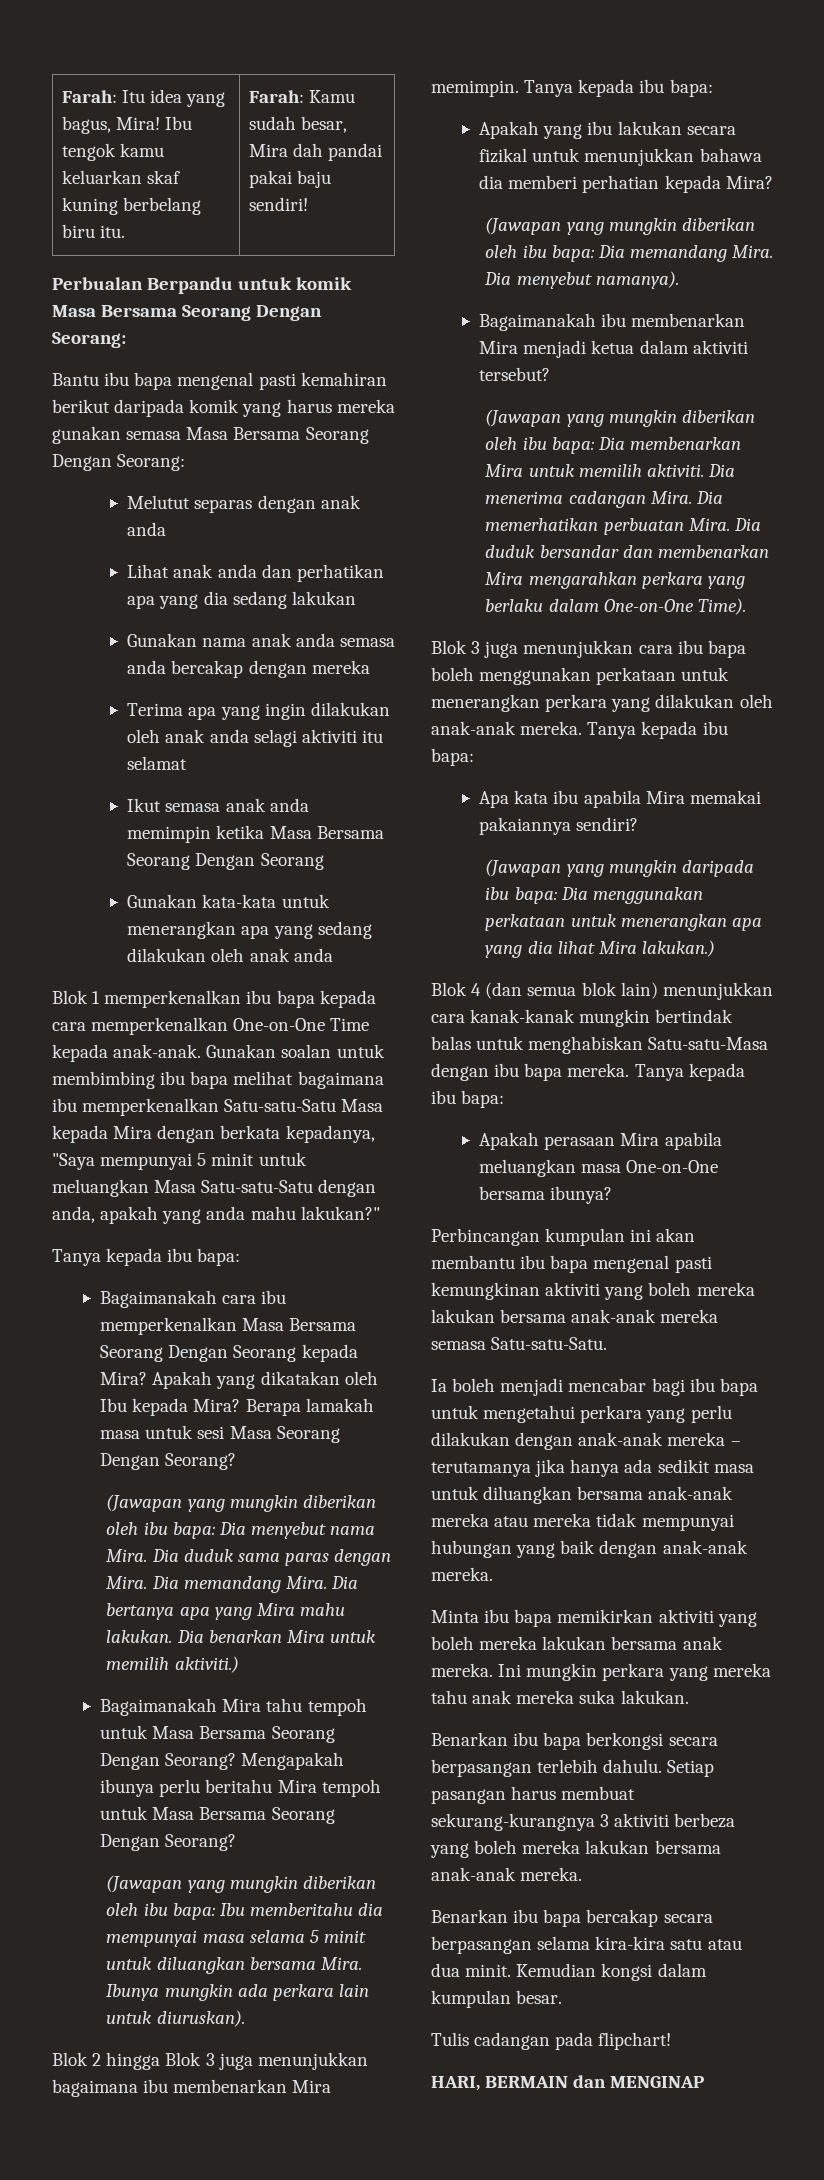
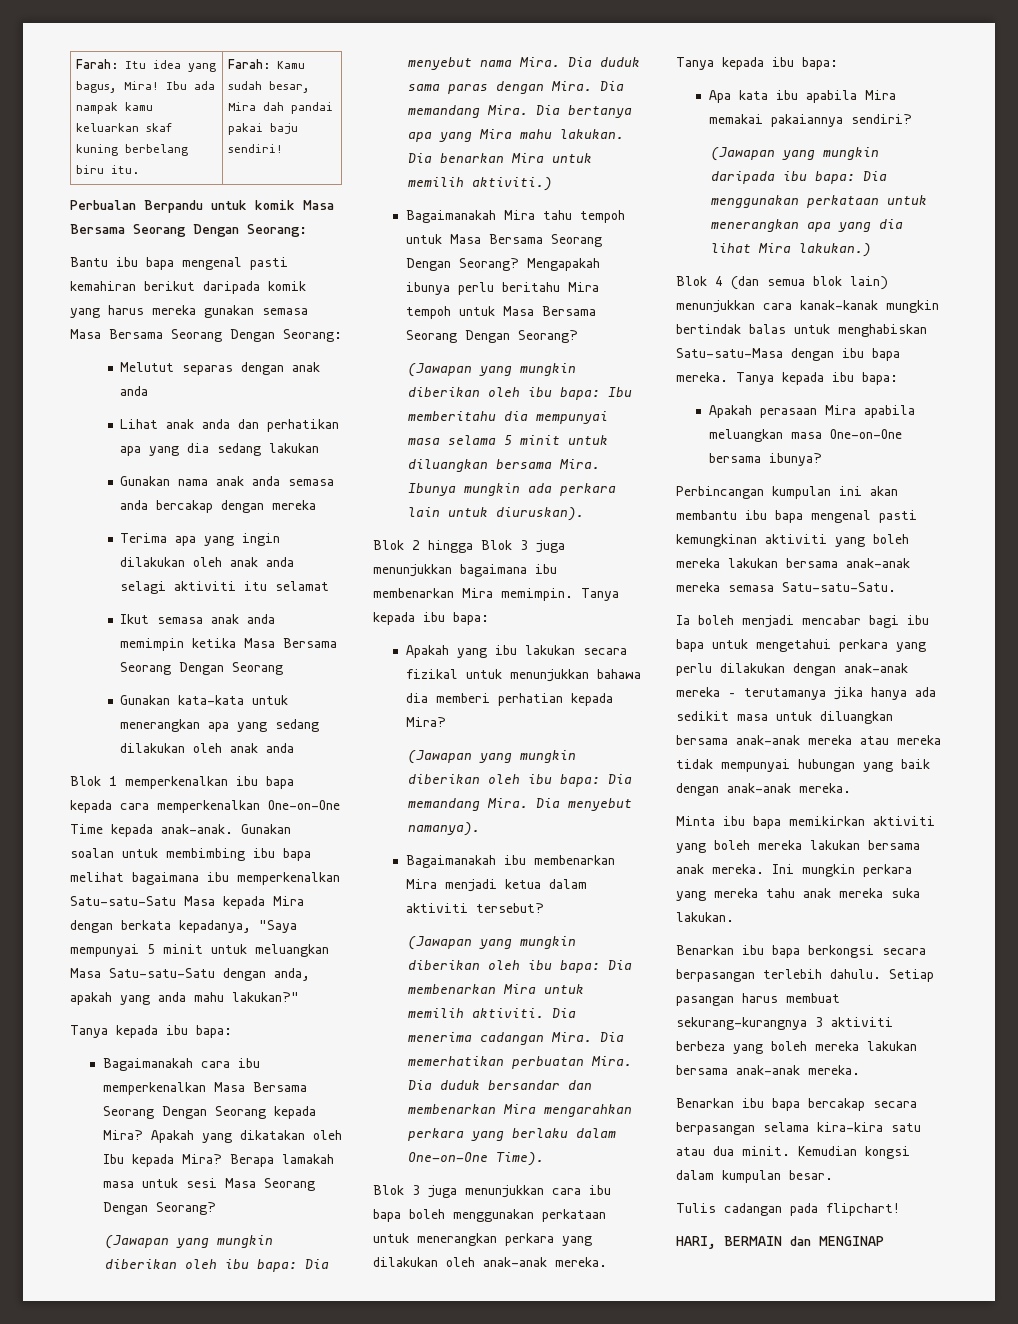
[61,143,116,161] tengok -> [194,81,216,90] [76,102,119,114] ada nampak

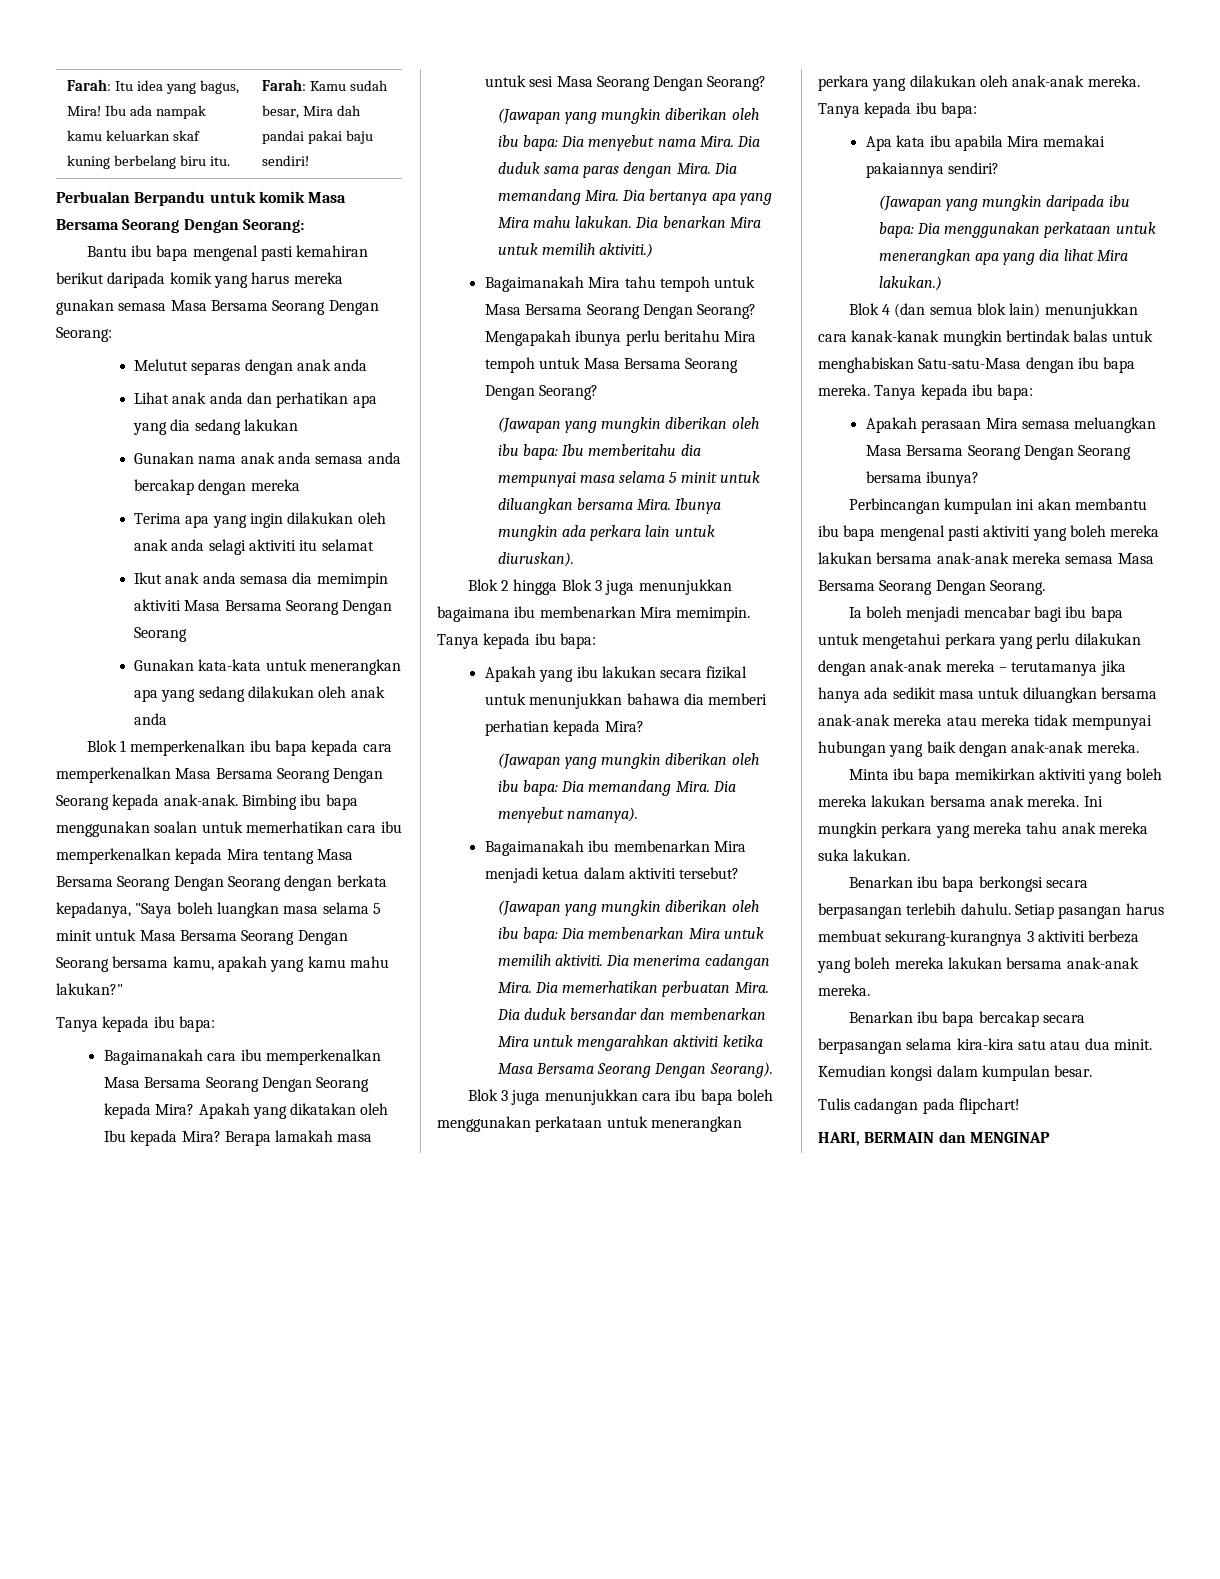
[157,614,276,624] [120,638,237,651] semasa anak anda memimpin ketika -> [165,572,388,588] [134,599,182,611] anak anda semasa dia memimpin aktiviti
[268,800,340,810] [70,824,291,837] [70,848,311,861] [70,872,340,885] [70,896,304,909] [70,920,297,933] [70,944,329,957] [70,968,310,981] One-on-One Time kepada anak-anak. Gunakan soalan untuk membimbing ibu bapa melihat bagaimana ibu memperkenalkan Satu-satu-Satu Masa kepada Mira dengan berkata kepadanya, "Saya mempunyai 5 minit untuk meluangkan Masa Satu-satu-Satu dengan anda, -> [175,768,384,783] [56,794,358,810] [56,821,402,837] [56,848,354,864] [56,875,387,891] [56,902,381,918] [56,929,348,945] [56,956,214,972] Masa Bersama Seorang Dengan Seorang kepada anak-anak. Bimbing ibu bapa menggunakan soalan untuk memerhatikan cara ibu memperkenalkan kepada Mira tentang Masa Bersama Seorang Dengan Seorang dengan berkata kepadanya, "Saya boleh luangkan masa selama 5 minit untuk Masa Bersama Seorang Dengan Seorang bersama kamu,
[158,992,186,1002] anda -> [307,956,346,968] kamu
[543,1104,632,1117] [407,1128,616,1141] [407,1152,544,1166] mengarahkan perkara yang berlaku dalam One-on-One Time). -> [532,1035,763,1051] [497,1062,773,1078] untuk mengarahkan aktiviti ketika Masa Bersama Seorang Dengan Seorang).
[863,405,915,418] [708,429,902,442] apabila meluangkan masa One-on-One -> [1021,417,1157,433] [865,445,1132,460] semasa meluangkan Masa Bersama Seorang Dengan Seorang
[676,534,757,547] kemungkinan -> (980, 533) none
[782,582,896,592] Satu-satu-Satu. -> [1117,553,1154,564] [818,580,1045,595] Masa Bersama Seorang Dengan Seorang.

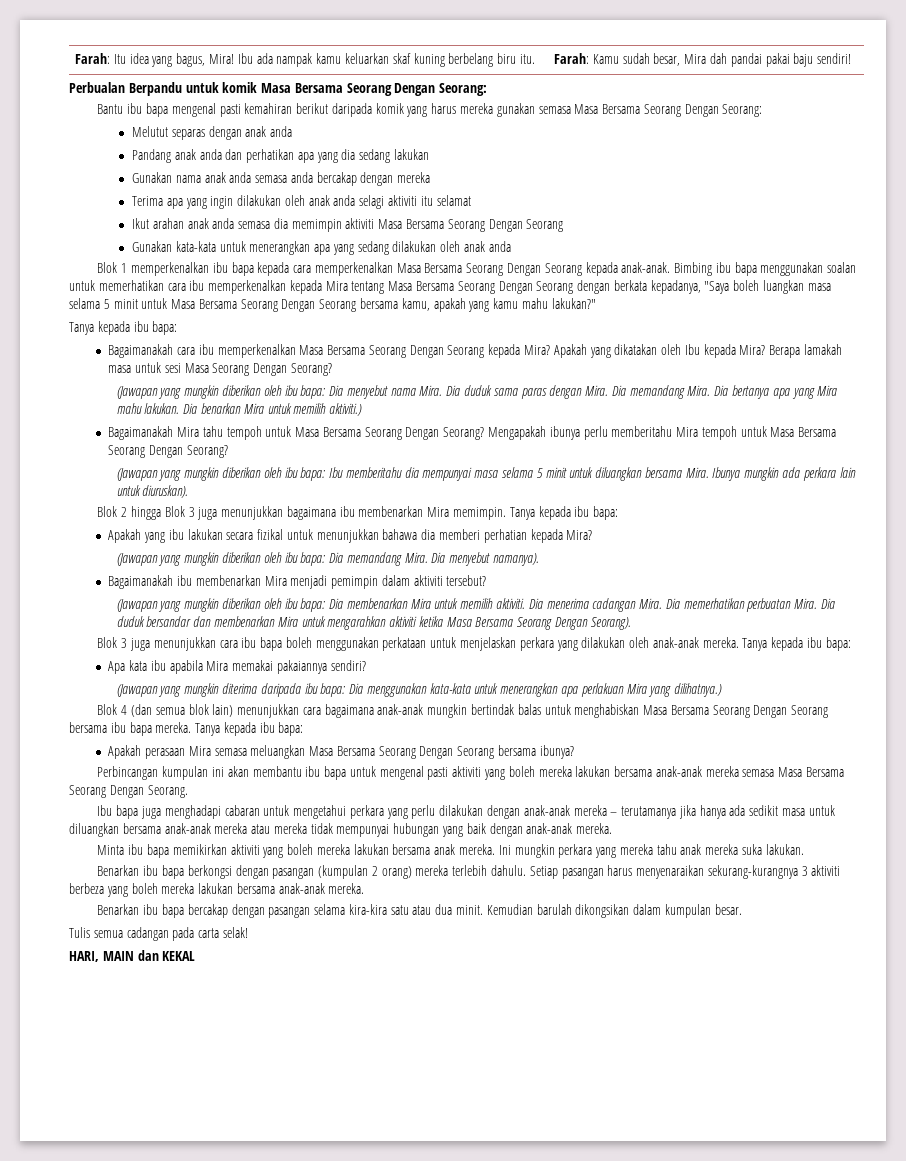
[134,392,170,404] Lihat -> [132,149,172,163] Pandang
(163, 578) none -> [152,218,184,229] arahan
[663,330,720,342] beritahu -> [611,426,673,437] memberitahu
[542,867,580,879] ketua -> [331,576,379,589] pemimpin
[650,1116,742,1132] menerangkan -> [459,637,516,651] menjelaskan
(1043, 203) none -> [221,683,257,694] diterima
[1044,222,1156,238] [878,249,1129,265] [878,276,942,291] perkataan untuk menerangkan apa yang dia lihat Mira lakukan.) -> [429,683,723,697] kata-kata untuk menerangkan apa perlakuan Mira yang dilihatnya.)
[851,330,940,342] kanak-kanak -> [324,704,424,718] bagaimana anak-anak
[918,357,1074,373] Satu-satu-Masa dengan -> [643,705,829,718] [69,722,107,733] Masa Bersama Seorang Dengan Seorang bersama
(876, 533) none -> [349,766,376,777] untuk
[848,606,1123,622] Ia boleh menjadi mencabar bagi ibu bapa -> [97,805,260,819] Ibu bapa juga menghadapi cabaran
[1045,880,1088,888] [818,903,902,919] secara berpasangan -> [235,865,449,879] dengan pasangan (kumpulan 2 orang) mereka
[818,930,882,942] membuat -> [636,865,705,879] menyenaraikan
[1042,1015,1085,1023] [818,1038,902,1054] secara berpasangan -> [231,904,311,918] dengan pasangan
[890,1065,934,1081] kongsi -> [536,904,630,918] barulah dikongsikan
(850, 1104) none -> [93,930,123,938] semua
[958,1098,1020,1114] flipchart! -> [198,927,248,938] carta selak!
[864,1131,1050,1143] BERMAIN dan MENGINAP -> [102,950,196,961] MAIN dan KEKAL

